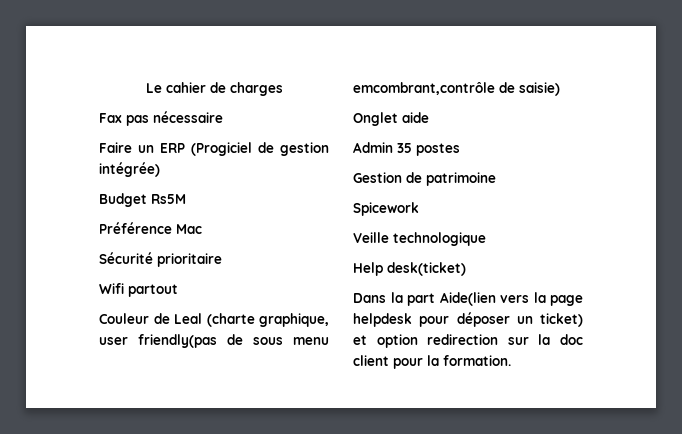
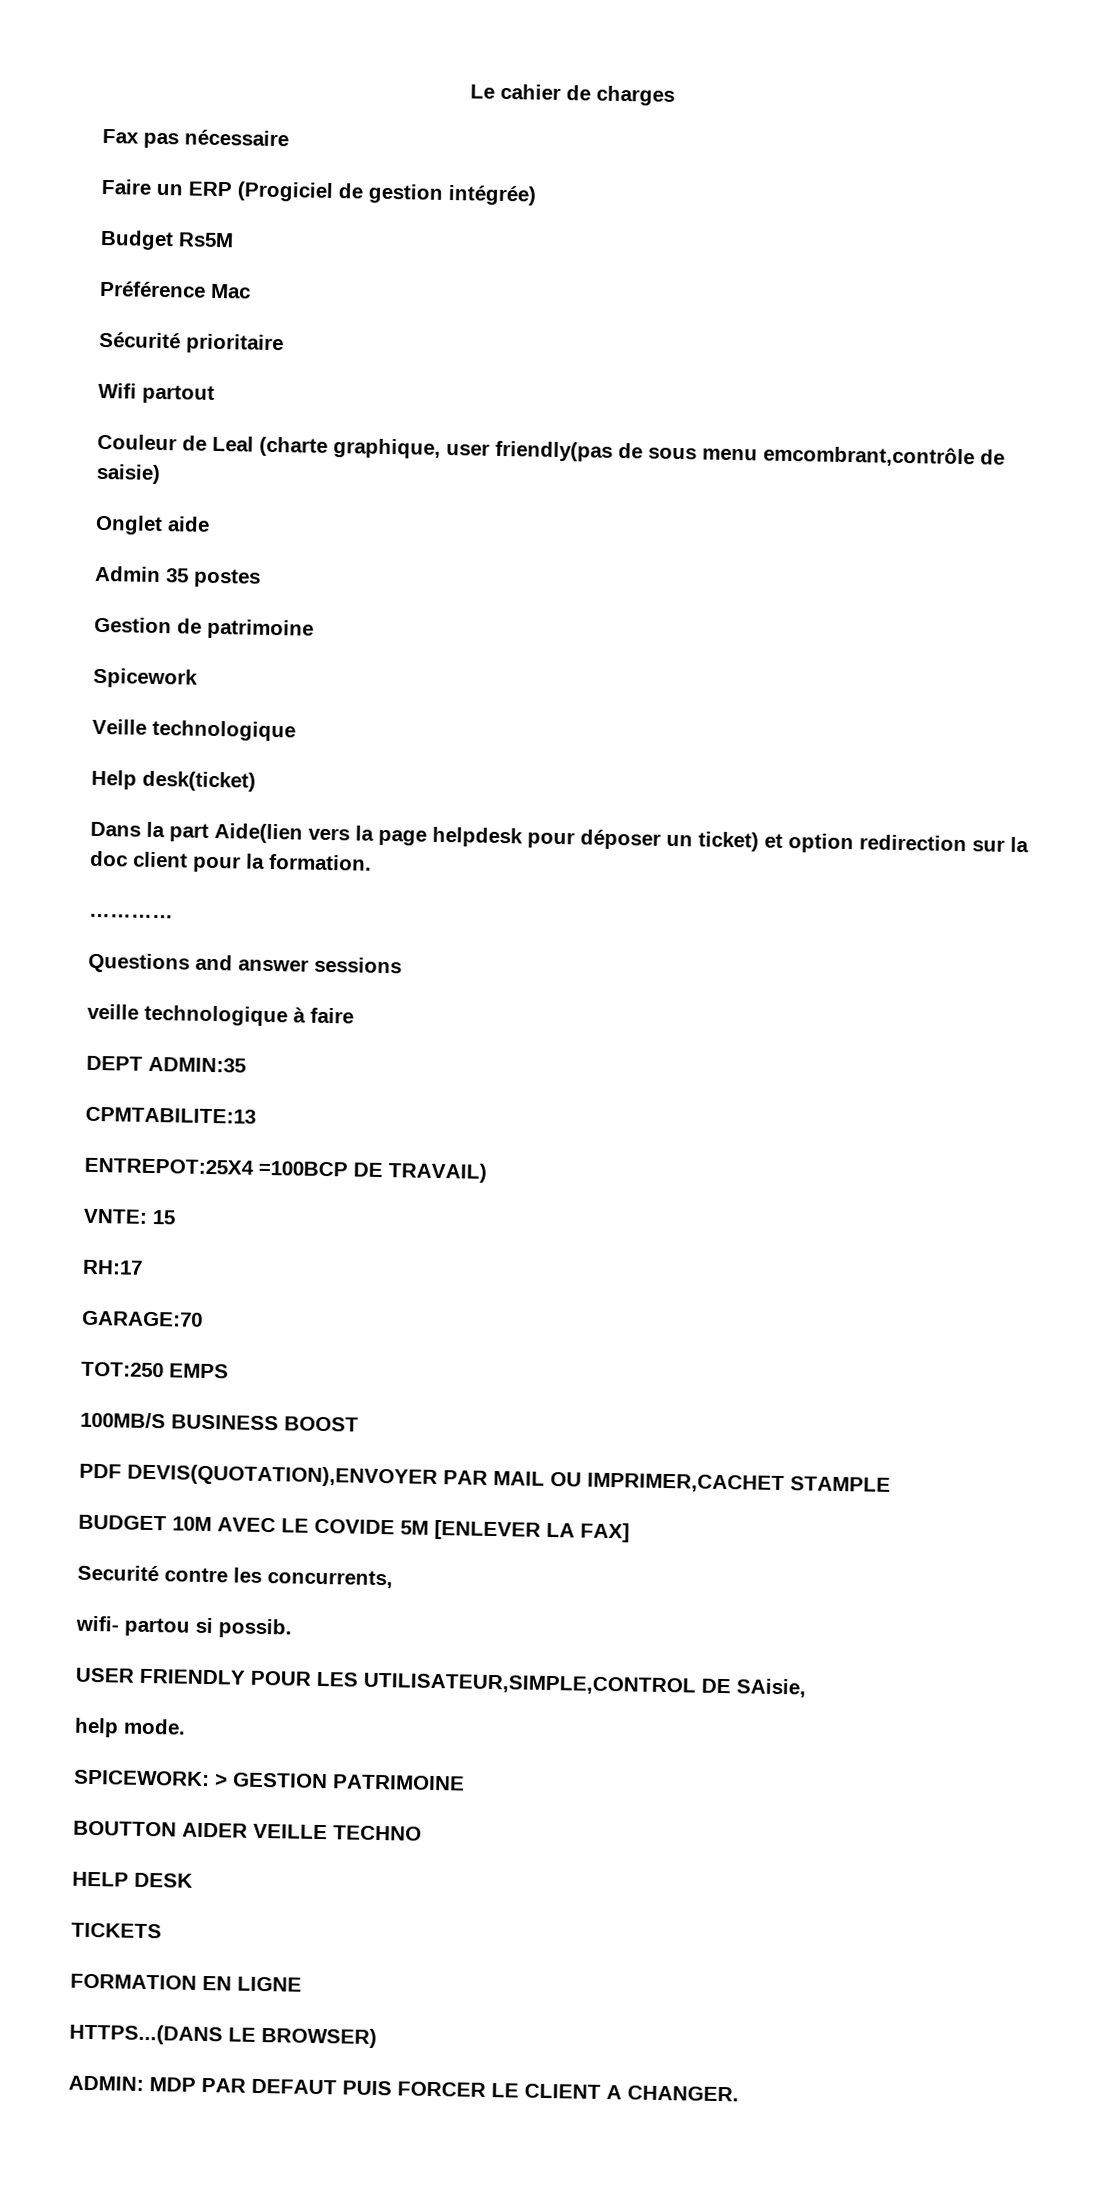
(511, 360) none -> [89,913,174,919] [88,952,402,974] [87,1003,354,1027] [86,1055,246,1073] [85,1106,256,1124] [84,1157,487,1183] [83,1208,176,1225] [82,1259,143,1275] [82,1310,203,1327] [81,1361,229,1379] [80,1411,359,1432] [79,1463,891,1494] [78,1514,630,1543] [77,1564,393,1589] [75,1615,292,1639] [75,1667,806,1698] [74,1717,186,1738] [74,1769,465,1791] [73,1820,422,1841] [72,1871,193,1888] [71,1922,162,1939] [70,1973,302,1992] [69,2023,377,2049] [68,2075,739,2102] // ………… // Questions and answer sessions // veille technologique à faire // DEPT ADMIN:35 // CPMTABILITE:13 // ENTREPOT:25X4 =100BCP DE TRAVAIL) // VNTE: 15 // RH:17 // GARAGE:70 // TOT:250 EMPS // 100MB/S BUSINESS BOOST // PDF DEVIS(QUOTATION),ENVOYER PAR MAIL OU IMPRIMER,CACHET STAMPLE // BUDGET 10M AVEC LE COVIDE 5M [ENLEVER LA FAX] // Securité contre les concurrents, // wifi- partou si possib. // USER FRIENDLY POUR LES UTILISATEUR,SIMPLE,CONTROL DE SAisie, // help mode. // SPICEWORK: > GESTION PATRIMOINE // BOUTTON AIDER VEILLE TECHNO // HELP DESK // TICKETS // FORMATION EN LIGNE // HTTPS...(DANS LE BROWSER) // ADMIN: MDP PAR DEFAUT PUIS FORCER LE CLIENT A CHANGER.

